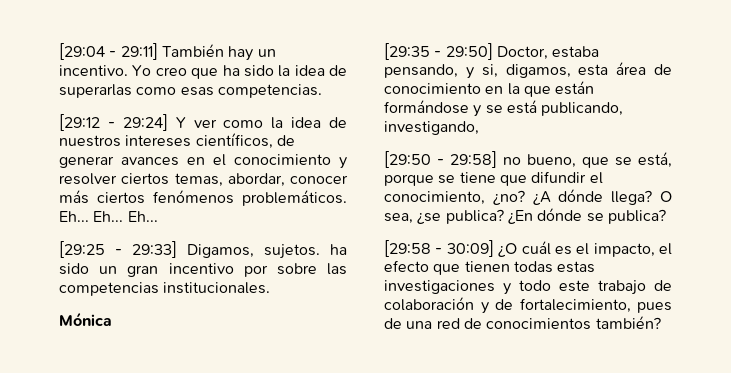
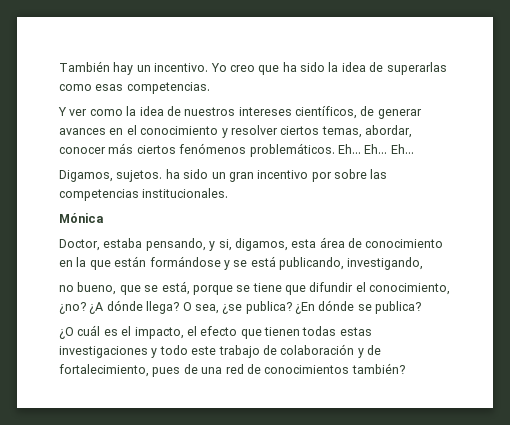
[59,43,158,60] [29:04 - 29:11] -> (59, 66) none
[59,114,168,131] [29:12 - 29:24] -> (210, 88) none
[59,241,177,258] [29:25 - 29:33] -> (414, 149) none
[384,43,493,60] [29:35 - 29:50] -> (104, 218) none
[384,151,497,168] [29:50 - 29:58] -> (424, 263) none
[384,240,494,257] [29:58 - 30:09] -> (422, 307) none

